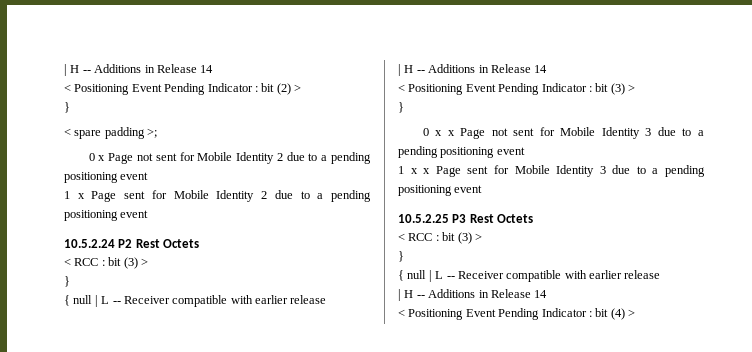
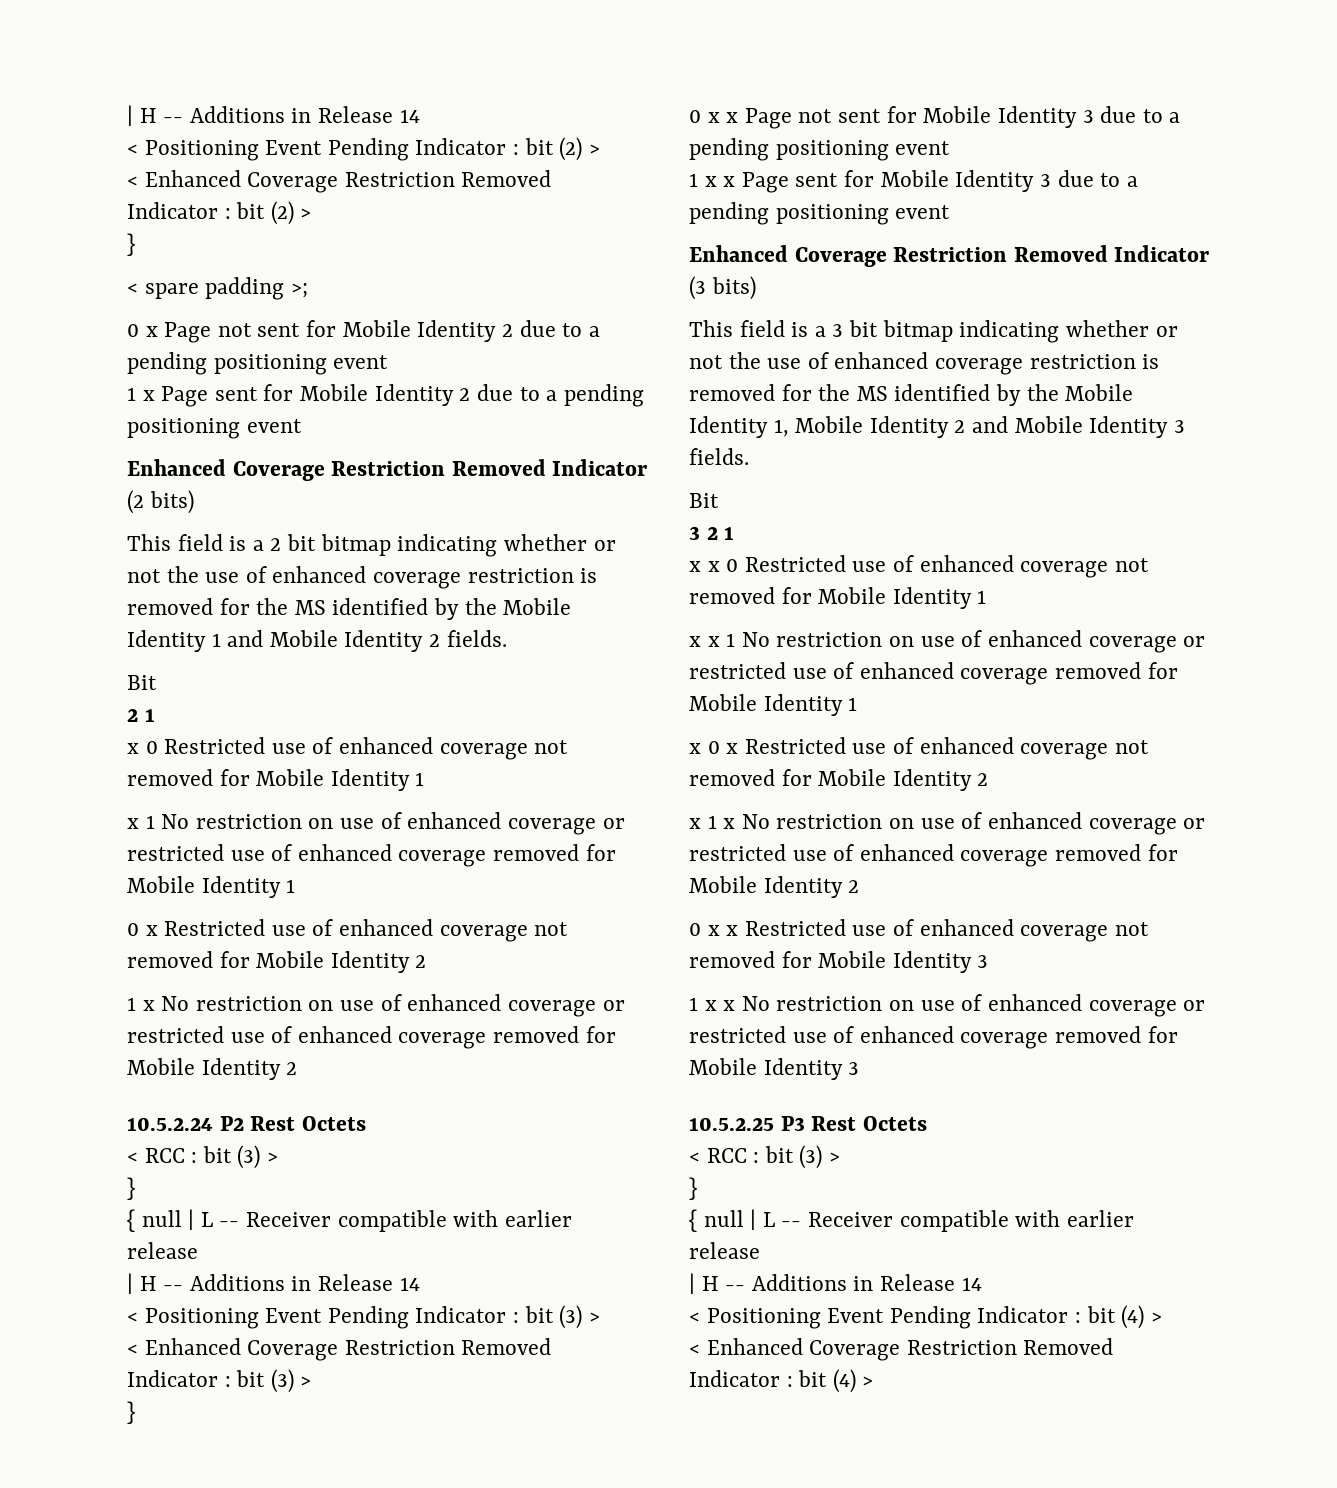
(301, 88) none -> [127,170,552,193] [127,201,312,225] // < Enhanced Coverage Restriction Removed Indicator : bit (2) >
(149, 214) none -> [127,459,648,481] [127,490,194,514] [127,534,616,557] [127,566,598,589] [127,598,572,620] [127,630,507,652] [127,675,157,690] [127,709,155,722] [127,737,569,760] [127,769,425,791] [127,812,625,835] [127,844,616,867] [127,876,296,898] [127,919,569,942] [127,951,427,973] [127,994,625,1017] [127,1026,616,1049] [127,1058,298,1080] // Enhanced Coverage Restriction Removed Indicator (2 bits) // This field is a 2 bit bitmap indicating whether or not the use of enhanced coverage restriction is removed for the MS identified by the Mobile Identity 1 and Mobile Identity 2 fields. // Bit // 2 1 // x 0 Restricted use of enhanced coverage not removed for Mobile Identity 1 // x 1 No restriction on use of enhanced coverage or restricted use of enhanced coverage removed for Mobile Identity 1 // 0 x Restricted use of enhanced coverage not removed for Mobile Identity 2 // 1 x No restriction on use of enhanced coverage or restricted use of enhanced coverage removed for Mobile Identity 2
(635, 88) none -> [127,1338,552,1361] [127,1369,312,1393] // < Enhanced Coverage Restriction Removed Indicator : bit (3) >
(483, 189) none -> [689,245,1210,267] [689,276,756,300] [689,320,1178,343] [689,352,1160,375] [689,384,1134,406] [689,416,1185,438] [689,448,749,465] [689,493,719,508] [689,526,735,540] [689,555,1149,578] [689,587,987,609] [689,630,1206,653] [689,662,1178,685] [689,694,858,716] [689,737,1149,760] [689,769,989,791] [689,812,1206,835] [689,844,1178,867] [689,876,860,898] [689,919,1149,942] [689,951,989,973] [689,994,1206,1017] [689,1026,1178,1049] [689,1058,860,1080] // Enhanced Coverage Restriction Removed Indicator (3 bits) // This field is a 3 bit bitmap indicating whether or not the use of enhanced coverage restriction is removed for the MS identified by the Mobile Identity 1, Mobile Identity 2 and Mobile Identity 3 fields. // Bit // 3 2 1 // x x 0 Restricted use of enhanced coverage not removed for Mobile Identity 1 // x x 1 No restriction on use of enhanced coverage or restricted use of enhanced coverage removed for Mobile Identity 1 // x 0 x Restricted use of enhanced coverage not removed for Mobile Identity 2 // x 1 x No restriction on use of enhanced coverage or restricted use of enhanced coverage removed for Mobile Identity 2 // 0 x x Restricted use of enhanced coverage not removed for Mobile Identity 3 // 1 x x No restriction on use of enhanced coverage or restricted use of enhanced coverage removed for Mobile Identity 3
(635, 313) none -> [689,1338,1114,1361] [689,1369,874,1393] // < Enhanced Coverage Restriction Removed Indicator : bit (4) >

